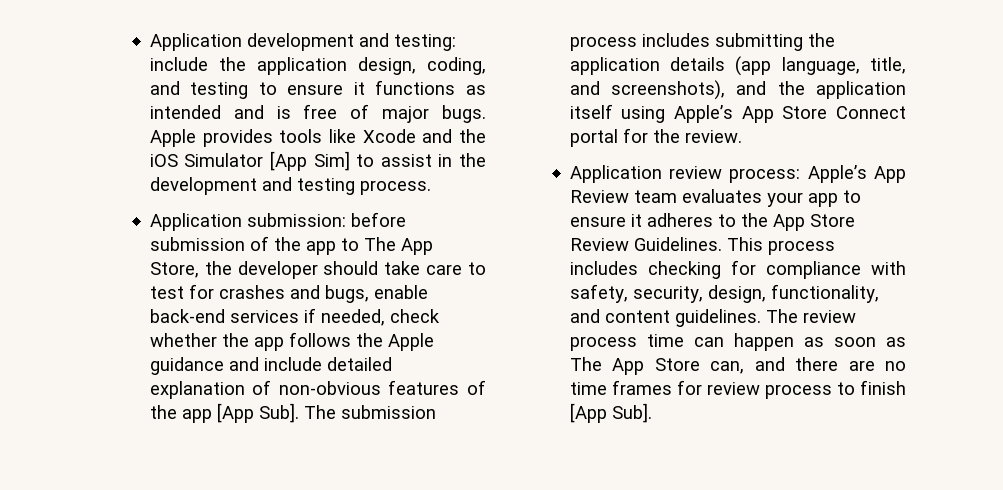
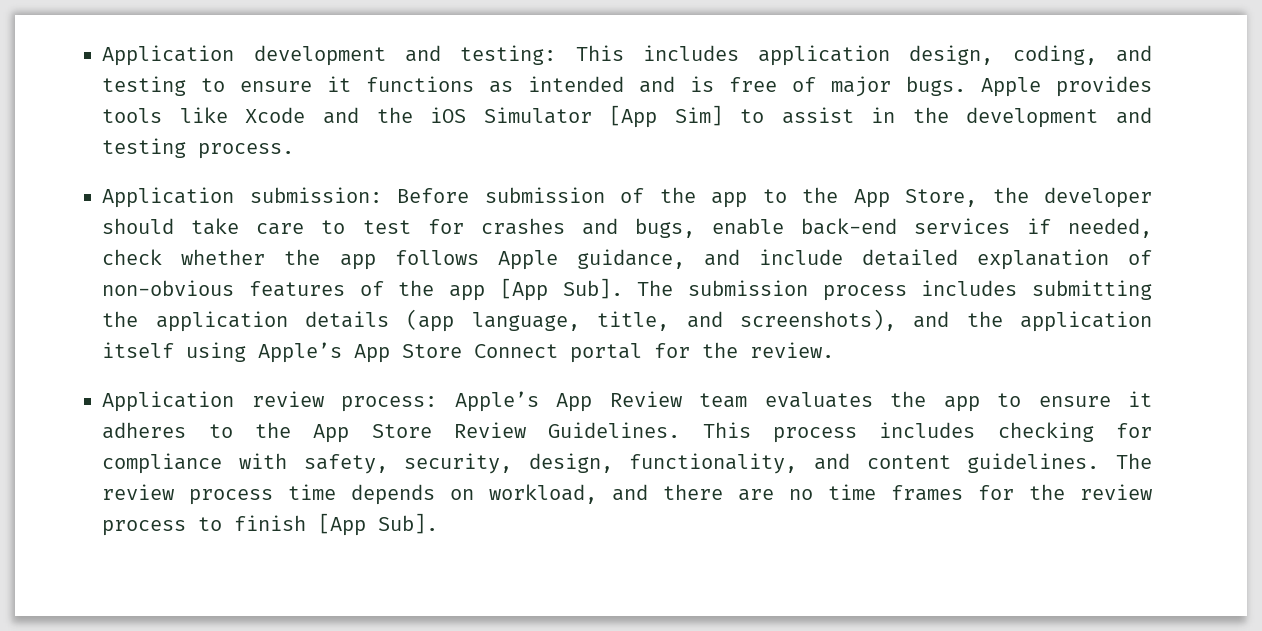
[149,57,246,71] include the -> [575,45,739,61] This includes
[350,212,406,227] before -> [397,188,470,203] Before
[363,237,396,251] The -> [802,187,839,203] the
[355,333,434,351] [149,357,224,375] the Apple guidance -> [497,249,685,270] Apple guidance,
[766,192,803,207] your -> [890,391,927,407] the
[693,333,906,351] [569,357,745,375] can happen as soon as The App Store can, -> [351,484,598,505] depends on workload,
(702, 387) none -> [1029,484,1066,500] the

